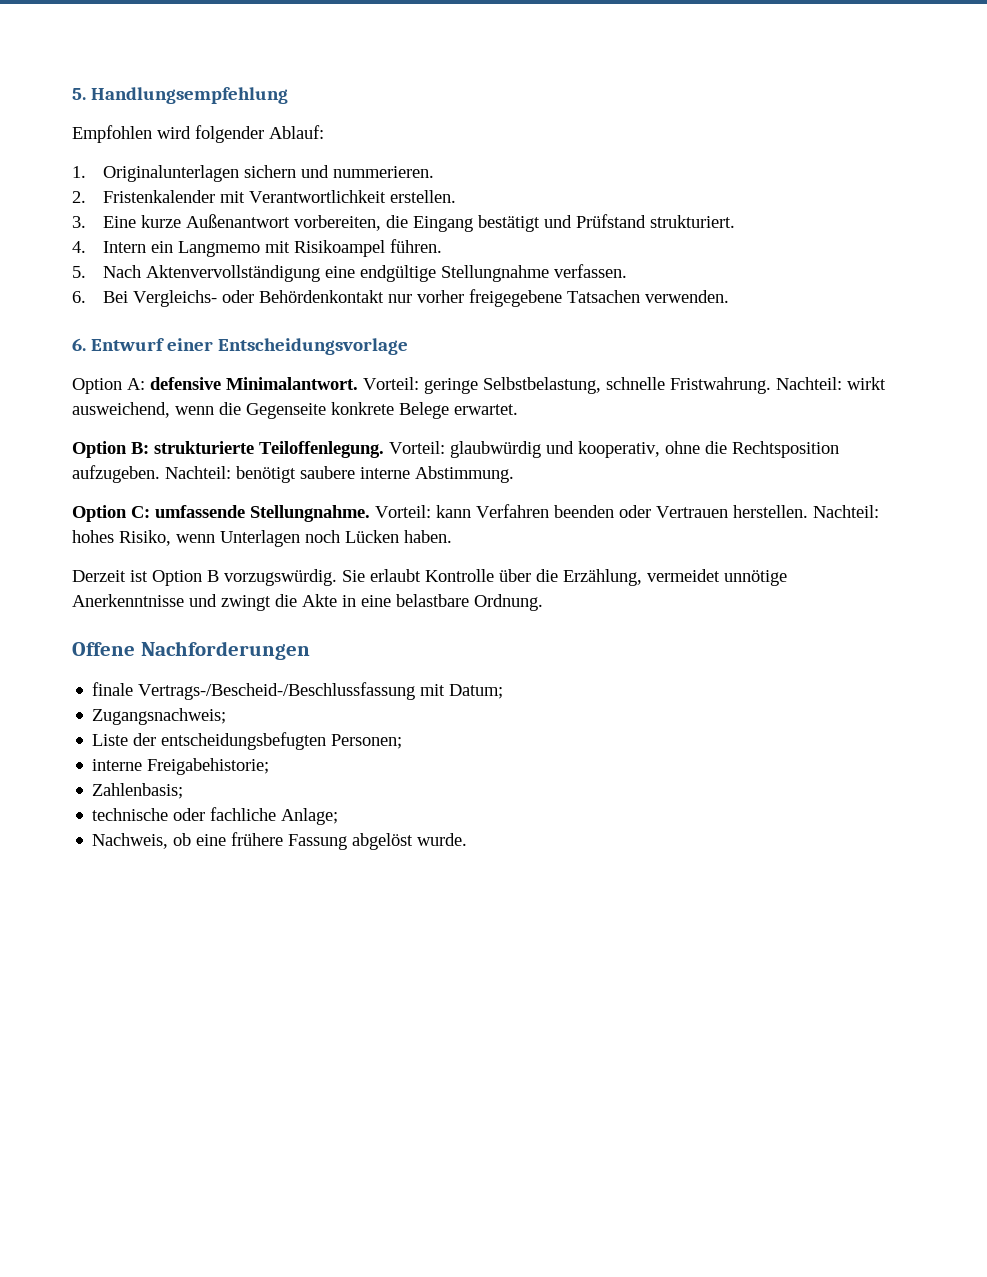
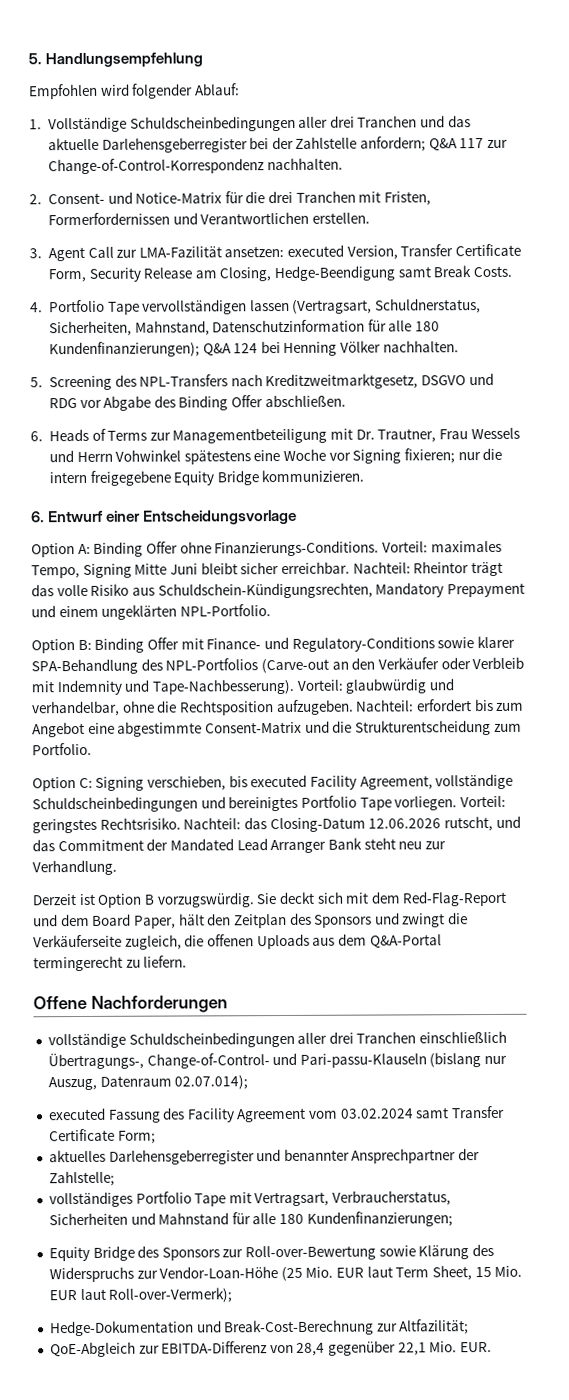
[102,165,434,182] [72,190,456,203] [72,214,735,232] [72,239,442,257] [72,264,627,282] [72,289,729,307] Originalunterlagen sichern und nummerieren. // 2. Fristenkalender mit Verantwortlichkeit erstellen. // 3. Eine kurze Außenantwort vorbereiten, die Eingang bestätigt und Prüfstand strukturiert. // 4. Intern ein Langmemo mit Risikoampel führen. // 5. Nach Aktenvervollständigung eine endgültige Stellungnahme verfassen. // 6. Bei Vergleichs- oder Behördenkontakt nur vorher freigegebene Tatsachen verwenden. -> [47,115,471,133] [47,136,509,153] [47,157,343,175] [29,190,432,206] [47,211,370,226] [29,243,522,262] [47,265,513,283] [30,298,482,315] [48,319,441,337] [48,340,459,358] [30,372,494,391] [48,394,346,411] [30,427,520,444] [48,447,503,465] [48,469,365,486] Vollständige Schuldscheinbedingungen aller drei Tranchen und das aktuelle Darlehensgeberregister bei der Zahlstelle anfordern; Q&A 117 zur Change-of-Control-Korrespondenz nachhalten. // 2. Consent- und Notice-Matrix für die drei Tranchen mit Fristen, Formerfordernissen und Verantwortlichen erstellen. // 3. Agent Call zur LMA-Fazilität ansetzen: executed Version, Transfer Certificate Form, Security Release am Closing, Hedge-Beendigung samt Break Costs. // 4. Portfolio Tape vervollständigen lassen (Vertragsart, Schuldnerstatus, Sicherheiten, Mahnstand, Datenschutzinformation für alle 180 Kundenfinanzierungen); Q&A 124 bei Henning Völker nachhalten. // 5. Screening des NPL-Transfers nach Kreditzweitmarktgesetz, DSGVO und RDG vor Abgabe des Binding Offer abschließen. // 6. Heads of Terms zur Managementbeteiligung mit Dr. Trautner, Frau Wessels und Herrn Vohwinkel spätestens eine Woche vor Signing fixieren; nur die intern freigegebene Equity Bridge kommunizieren.
[150,377,886,394] [72,402,518,419] [72,441,384,458] defensive Minimalantwort. Vorteil: geringe Selbstbelastung, schnelle Fristwahrung. Nachteil: wirkt ausweichend, wenn die Gegenseite konkrete Belege erwartet. // Option B: strukturierte Teiloffenlegung. -> [93,540,502,557] [31,561,503,579] [31,582,525,599] [31,604,271,620] [31,635,515,654] [31,656,525,675] [31,678,294,696] Binding Offer ohne Finanzierungs-Conditions. Vorteil: maximales Tempo, Signing Mitte Juni bleibt sicher erreichbar. Nachteil: Rheintor trägt das volle Risiko aus Schuldschein-Kündigungsrechten, Mandatory Prepayment und einem ungeklärten NPL-Portfolio. // Option B: Binding Offer mit Finance- und Regulatory-Conditions sowie klarer SPA-Behandlung des NPL-Portfolios (Carve-out an den Verkäufer oder Verbleib mit Indemnity und Tape-Nachbesserung).
[578,441,660,458] kooperativ, -> [32,700,120,717] verhandelbar,
[236,466,514,483] [72,504,879,522] [72,530,452,547] benötigt saubere interne Abstimmung. // Option C: umfassende Stellungnahme. Vorteil: kann Verfahren beenden oder Vertrauen herstellen. Nachteil: hohes Risiko, wenn Unterlagen noch Lücken haben. -> [415,698,525,712] [32,719,522,738] [32,742,92,756] [32,773,514,792] [32,795,506,813] [32,815,521,834] [32,837,446,854] [32,859,117,876] erfordert bis zum Angebot eine abgestimmte Consent-Matrix und die Strukturentscheidung zum Portfolio. // Option C: Signing verschieben, bis executed Facility Agreement, vollständige Schuldscheinbedingungen und bereinigtes Portfolio Tape vorliegen. Vorteil: geringstes Rechtsrisiko. Nachteil: das Closing-Datum 12.06.2026 rutscht, und das Commitment der Mandated Lead Arranger Bank steht neu zur Verhandlung.
[370,569,787,586] [72,594,543,611] [72,641,310,660] [92,682,504,700] [92,708,227,725] [92,732,403,750] [92,758,270,775] [92,783,184,799] [92,807,339,825] [92,832,468,850] erlaubt Kontrolle über die Erzählung, vermeidet unnötige Anerkenntnisse und zwingt die Akte in eine belastbare Ordnung. // Offene Nachforderungen // finale Vertrags-/Bescheid-/Beschlussfassung mit Datum; // Zugangsnachweis; // Liste der entscheidungsbefugten Personen; // interne Freigabehistorie; // Zahlenbasis; // technische oder fachliche Anlage; // Nachweis, ob eine frühere Fassung abgelöst wurde. -> [278,890,508,907] [33,912,469,929] [33,933,442,950] [33,955,188,972] [33,995,228,1013] [47,1030,508,1049] [47,1052,508,1070] [47,1075,249,1091] [47,1105,506,1123] [48,1128,156,1144] [48,1148,481,1165] [48,1170,115,1187] [48,1190,452,1208] [48,1211,453,1227] [48,1243,495,1262] [48,1265,523,1283] [48,1287,233,1303] [49,1319,470,1337] [49,1340,493,1358] deckt sich mit dem Red-Flag-Report und dem Board Paper, hält den Zeitplan des Sponsors und zwingt die Verkäuferseite zugleich, die offenen Uploads aus dem Q&A-Portal termingerecht zu liefern. // Offene Nachforderungen // vollständige Schuldscheinbedingungen aller drei Tranchen einschließlich Übertragungs-, Change-of-Control- und Pari-passu-Klauseln (bislang nur Auszug, Datenraum 02.07.014); // executed Fassung des Facility Agreement vom 03.02.2024 samt Transfer Certificate Form; // aktuelles Darlehensgeberregister und benannter Ansprechpartner der Zahlstelle; // vollständiges Portfolio Tape mit Vertragsart, Verbraucherstatus, Sicherheiten und Mahnstand für alle 180 Kundenfinanzierungen; // Equity Bridge des Sponsors zur Roll-over-Bewertung sowie Klärung des Widerspruchs zur Vendor-Loan-Höhe (25 Mio. EUR laut Term Sheet, 15 Mio. EUR laut Roll-over-Vermerk); // Hedge-Dokumentation und Break-Cost-Berechnung zur Altfazilität; // QoE-Abgleich zur EBITDA-Differenz von 28,4 gegenüber 22,1 Mio. EUR.

